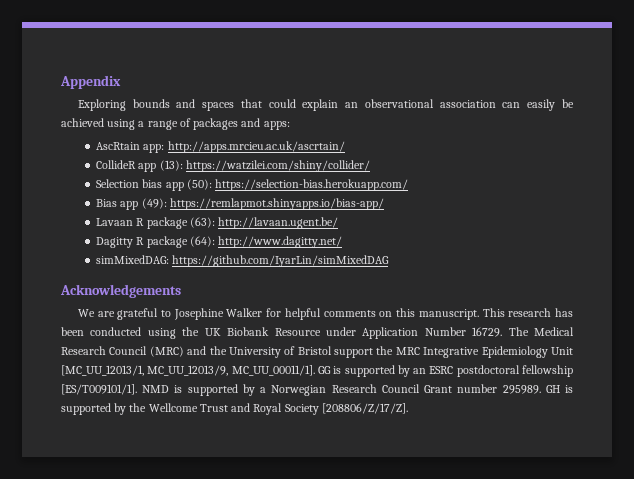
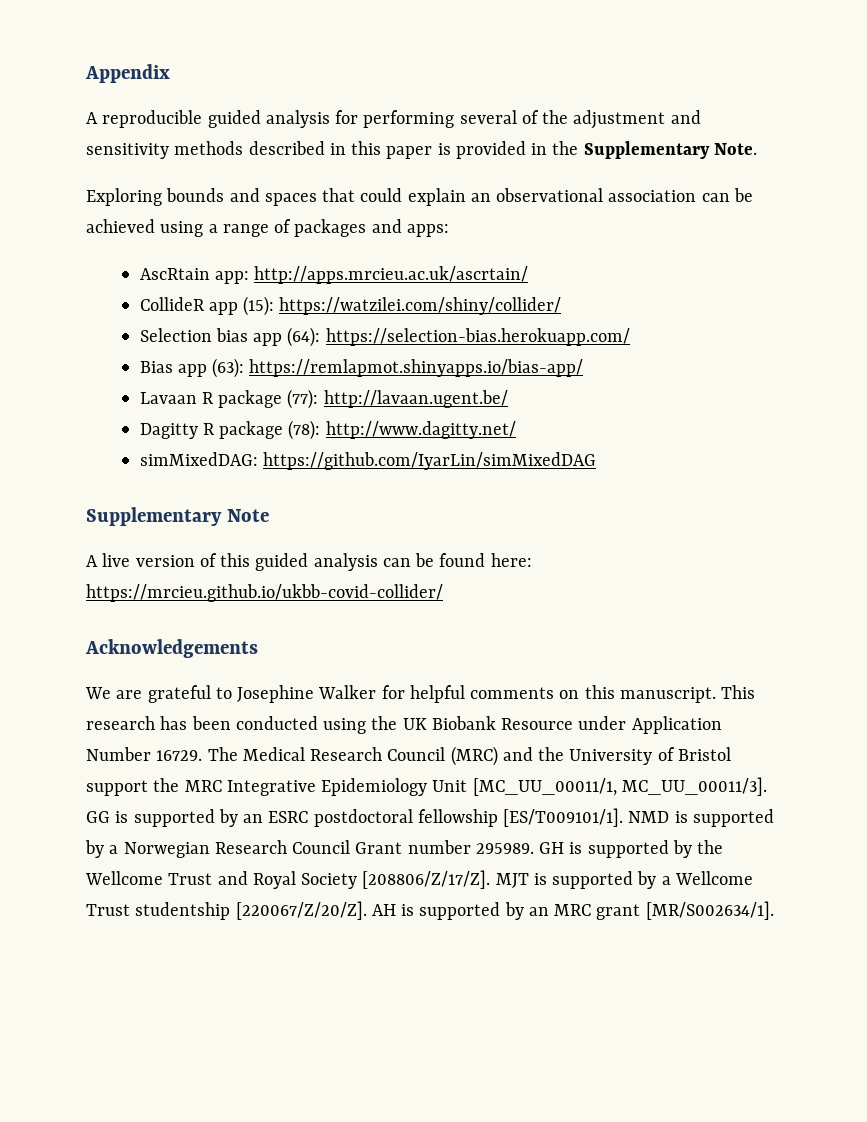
(121, 82) none -> [86,110,701,129] [86,141,757,159] // A reproducible guided analysis for performing several of the adjustment and sensitivity methods described in this paper is provided in the Supplementary Note.
[527,99,556,111] easily -> (730, 197) none
[159,160,183,171] (13): -> [243,296,275,316] (15):
[186,179,212,190] (50): -> [287,327,321,347] (64):
[141,198,167,209] (49): -> [212,358,245,378] (63):
[189,217,215,228] (63): -> [287,389,319,409] (77):
[189,236,215,247] (64): -> [288,420,321,440] (78):
(390, 261) none -> [86,507,269,526] [86,553,532,571] [86,584,443,602] // Supplementary Note // A live version of this guided analysis can be found here: https://mrcieu.github.io/ukbb-covid-collider/
[61,365,315,376] [MC_UU_12013/1, MC_UU_12013/9, MC_UU_00011/1]. -> [472,777,767,796] [MC_UU_00011/1, MC_UU_00011/3].
(408, 408) none -> [495,871,753,889] [86,901,774,920] MJT is supported by a Wellcome Trust studentship [220067/Z/20/Z]. AH is supported by an MRC grant [MR/S002634/1].

